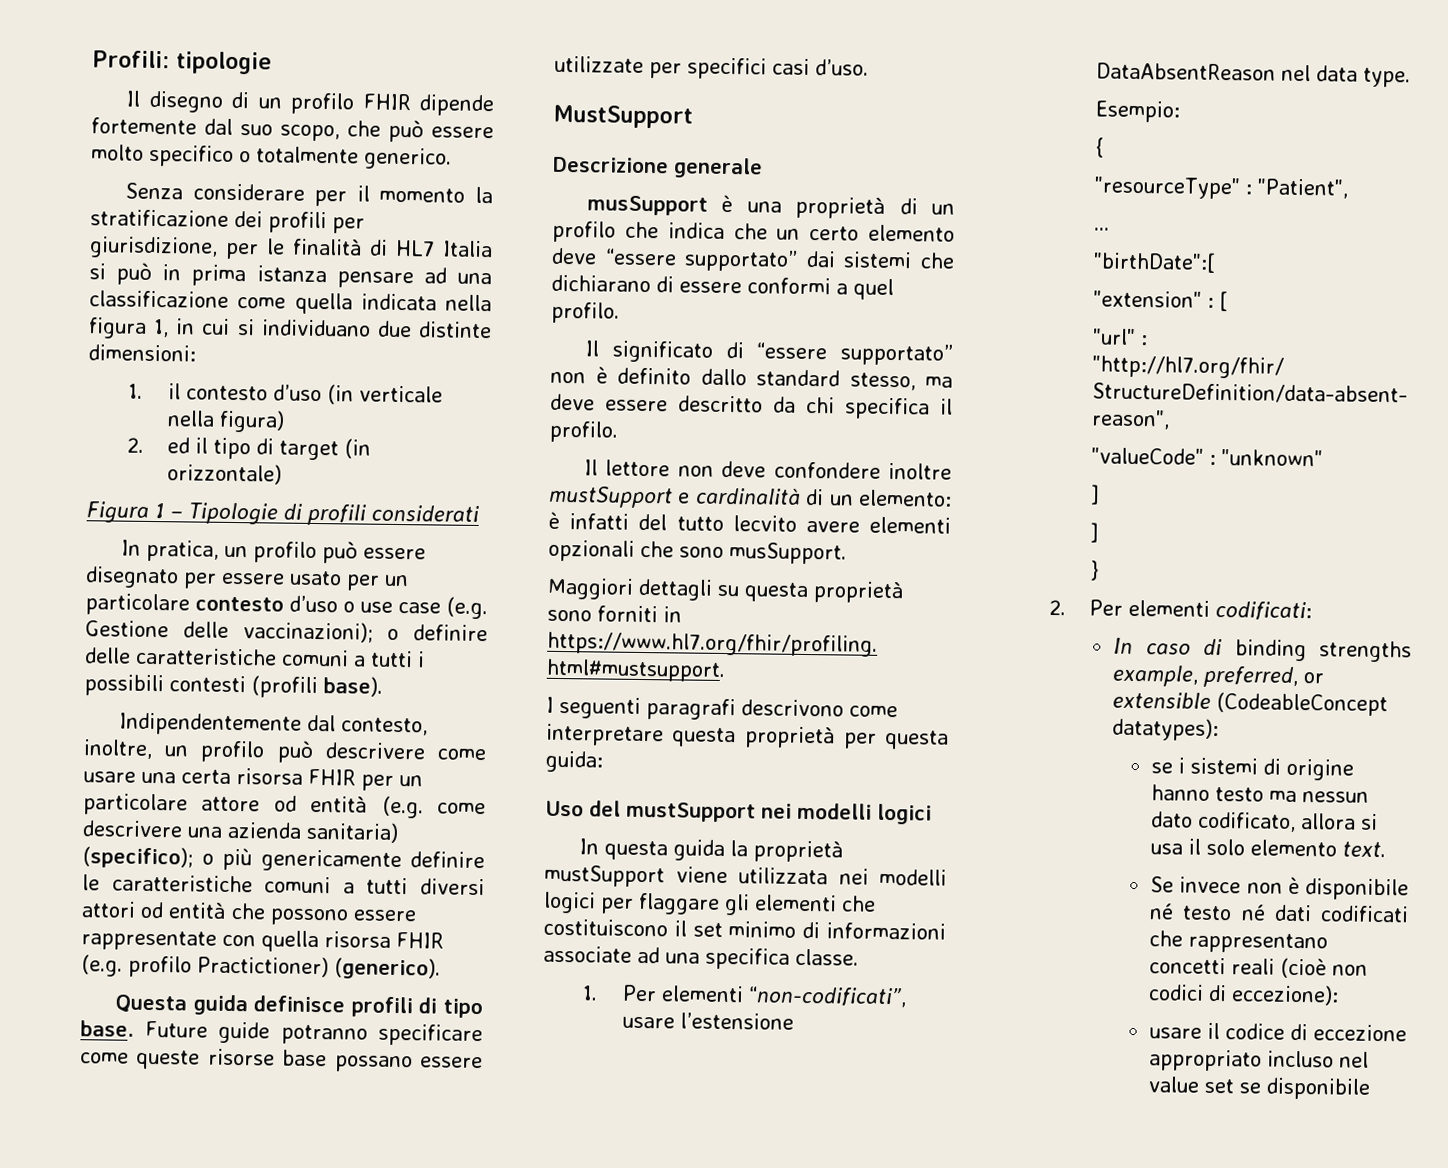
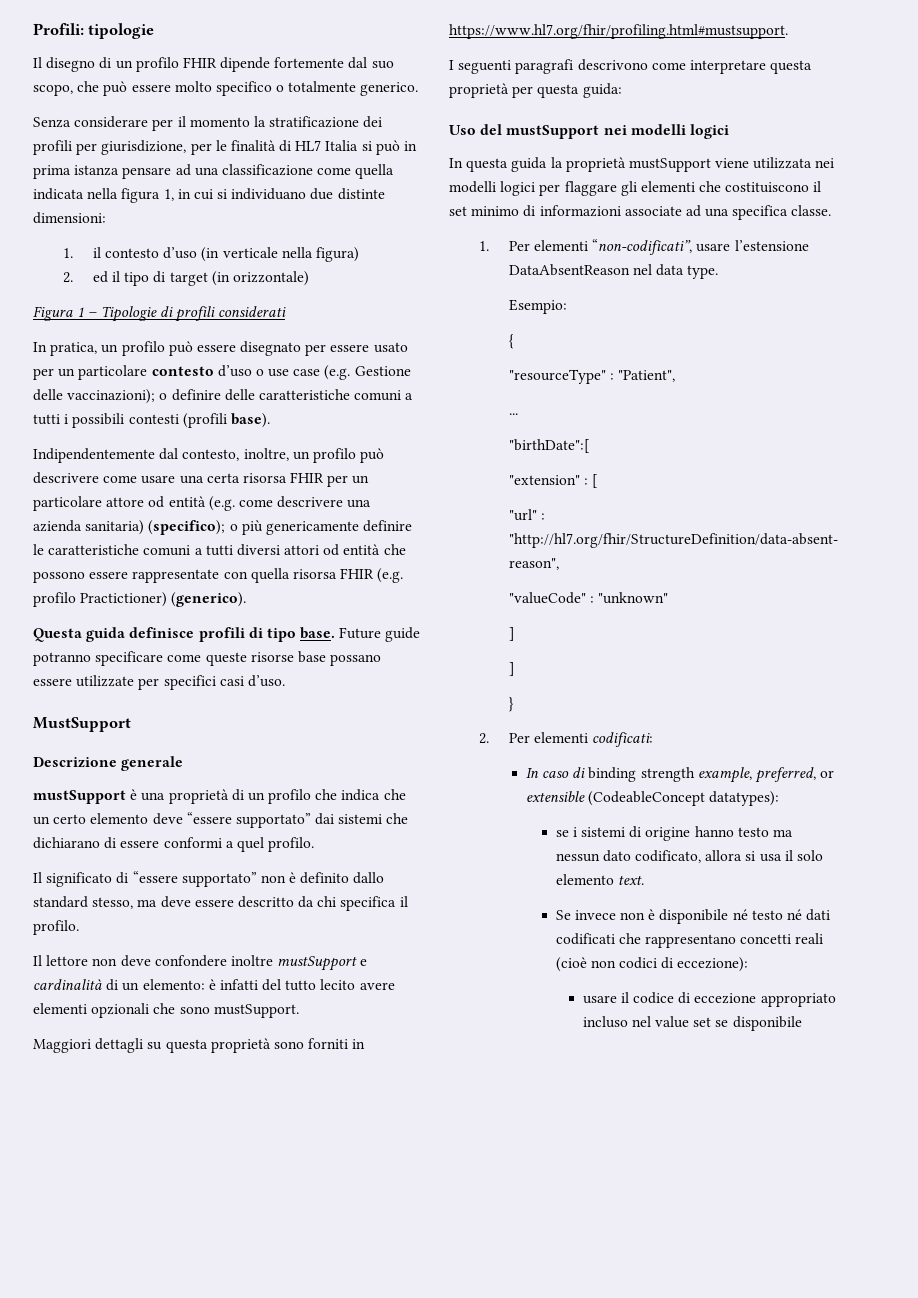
[587,195,709,216] musSupport -> [33,790,126,804] mustSupport
[732,515,797,532] lecvito -> [320,979,356,990] lecito
[729,542,847,565] musSupport. -> [213,1004,299,1018] mustSupport.
[1319,640,1412,663] strengths -> [640,767,695,782] strength

